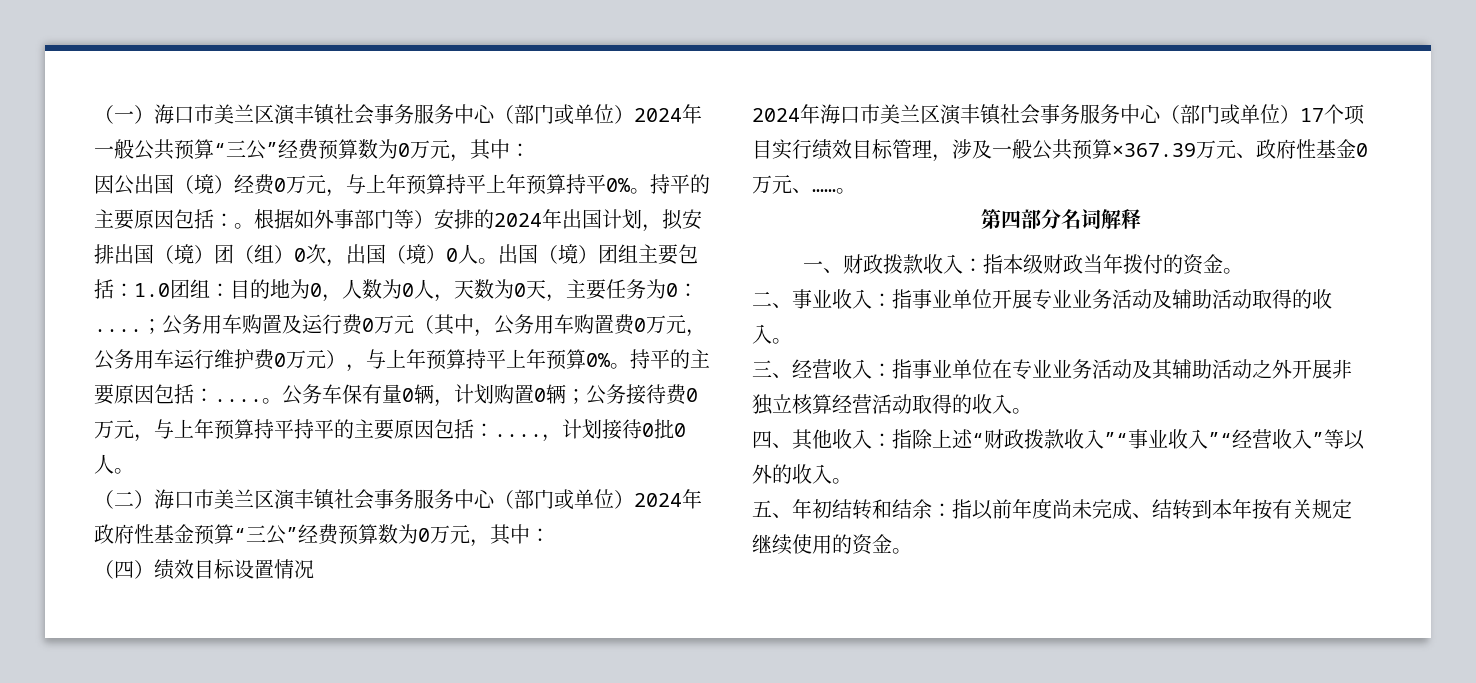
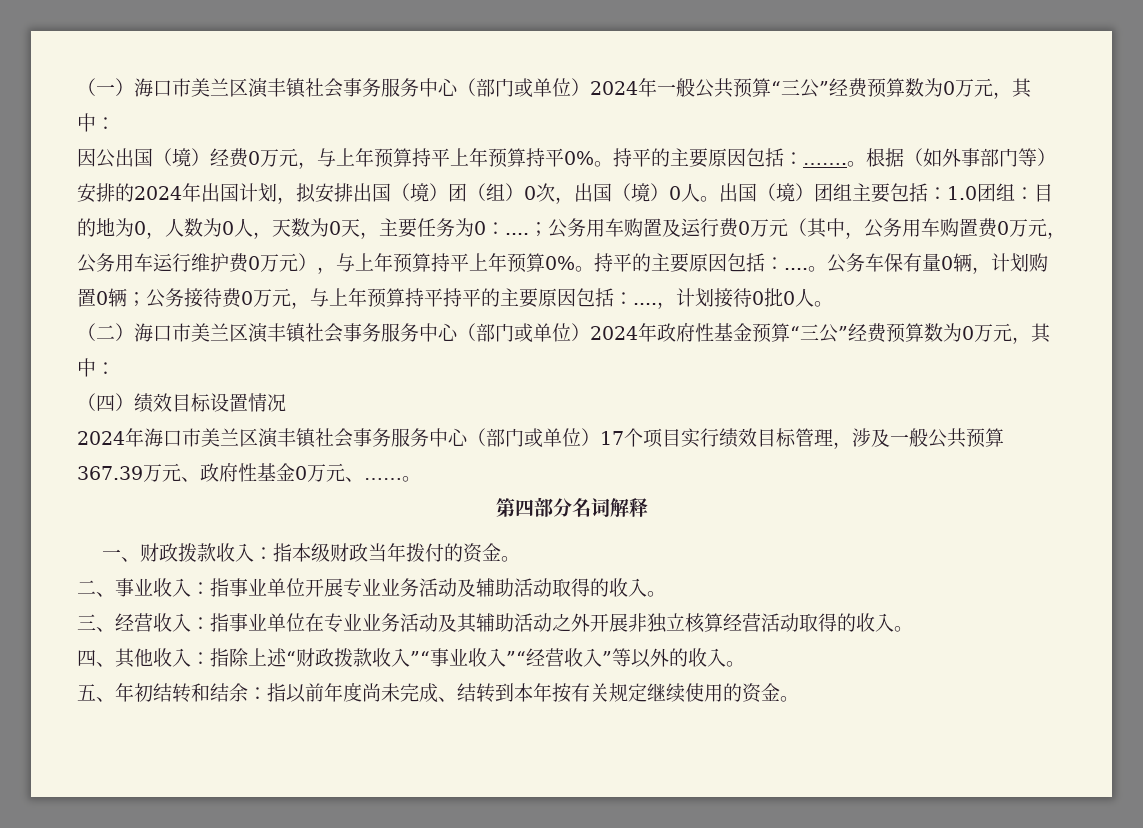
[234,209,294,229] 。根据 -> [803,148,923,167] …….。根据（
[1112,143,1196,157] ×367.39 -> [77,466,143,480] 367.39

